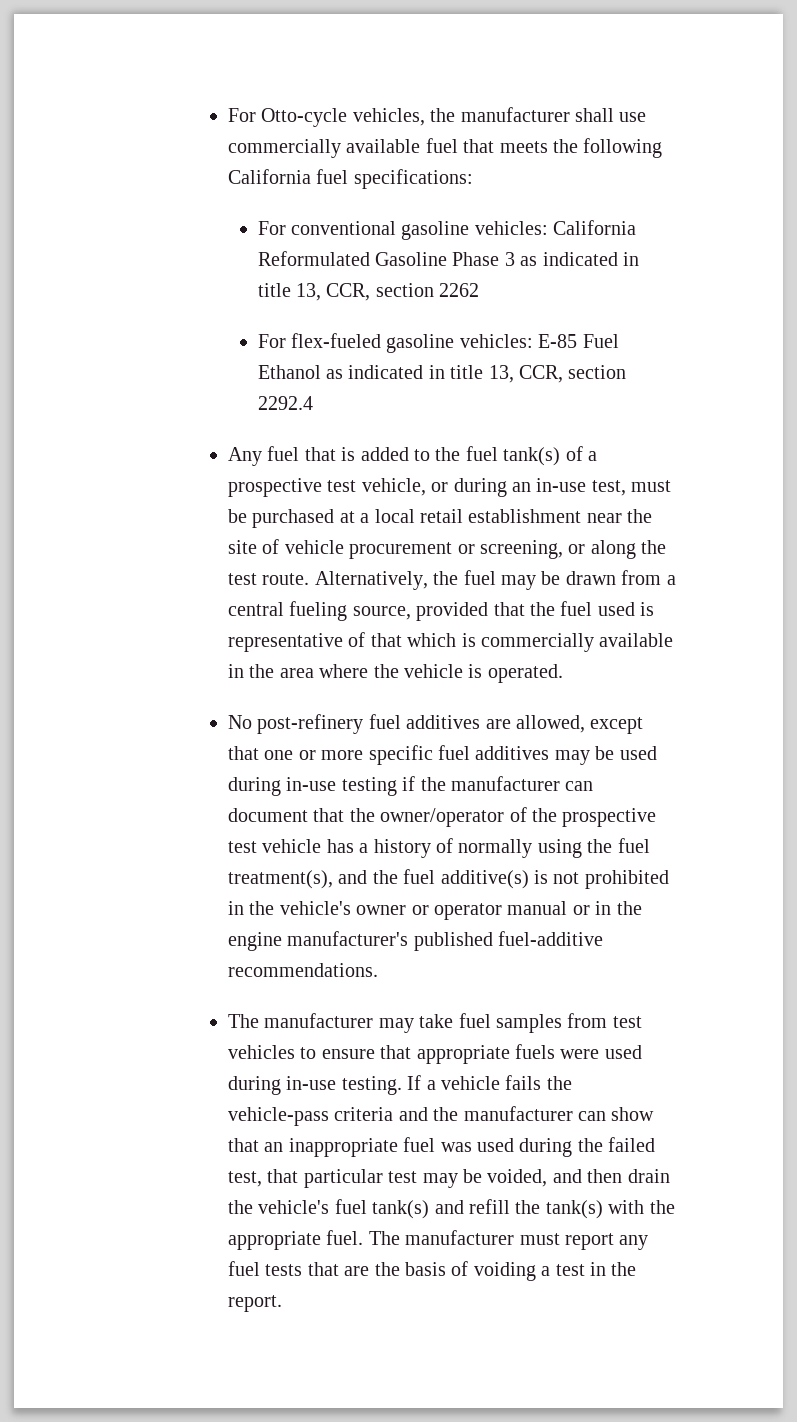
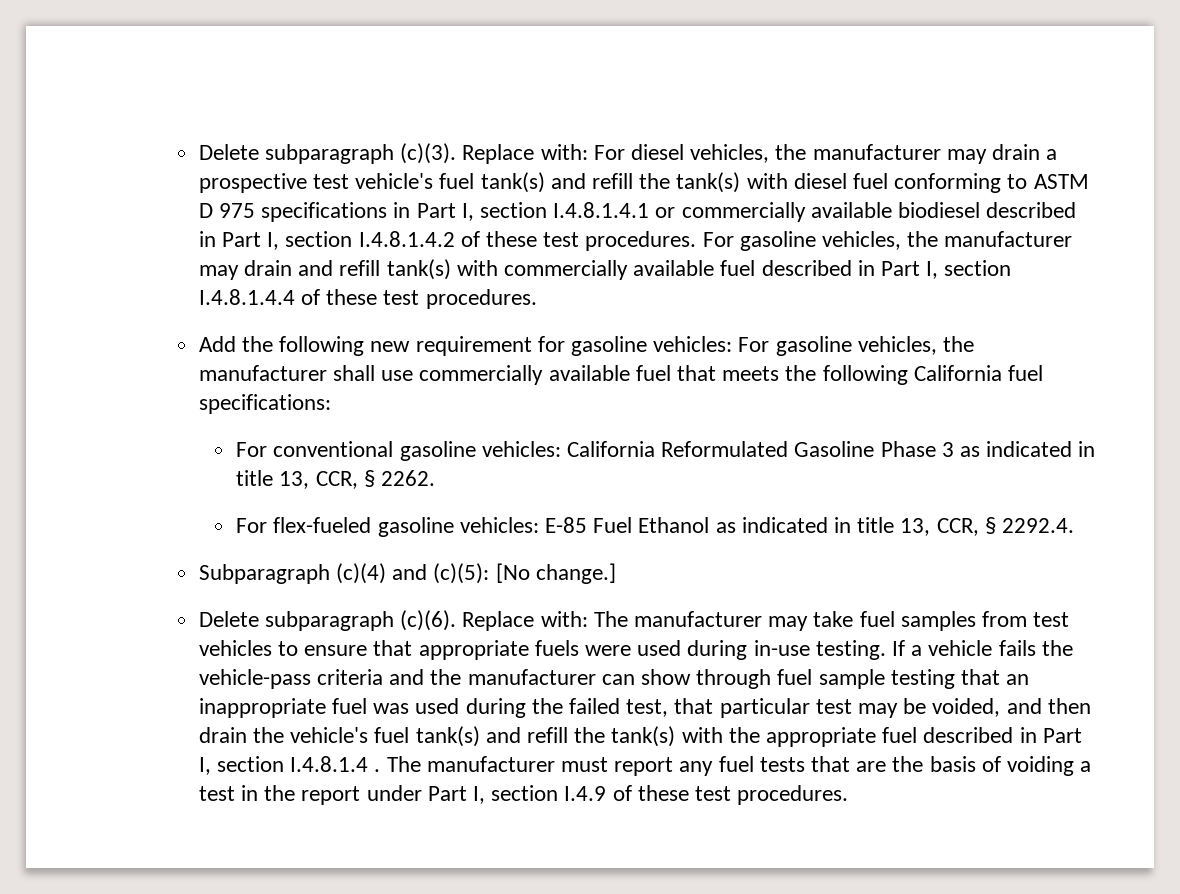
[227,108,348,127] For Otto-cycle -> [198,143,1058,164] [198,172,1089,193] [198,202,1077,222] [198,231,1073,251] [198,259,1012,280] [198,289,537,309] [198,336,852,356] Delete subparagraph (c)(3). Replace with: For diesel vehicles, the manufacturer may drain a prospective test vehicle's fuel tank(s) and refill the tank(s) with diesel fuel conforming to ASTM D 975 specifications in Part I, section I.4.8.1.4.1 or commercially available biodiesel described in Part I, section I.4.8.1.4.2 of these test procedures. For gasoline vehicles, the manufacturer may drain and refill tank(s) with commercially available fuel described in Part I, section I.4.8.1.4.4 of these test procedures. // Add the following new requirement for gasoline vehicles: For gasoline
[375,283,480,297] section 2262 -> [363,470,435,487] § 2262.
[568,365,627,379] [257,396,313,410] [227,446,597,466] [227,478,672,497] [227,509,653,528] [227,539,667,559] [227,570,676,590] [227,601,655,621] [227,632,674,652] [227,664,563,683] [227,714,644,734] [227,745,657,765] [227,776,594,796] [227,807,657,827] [227,838,650,858] [227,869,669,889] [227,901,642,920] [227,931,604,951] [227,963,378,977] section 2292.4 // Any fuel that is added to the fuel tank(s) of a prospective test vehicle, or during an in-use test, must be purchased at a local retail establishment near the site of vehicle procurement or screening, or along the test route. Alternatively, the fuel may be drawn from a central fueling source, provided that the fuel used is representative of that which is commercially available in the area where the vehicle is operated. // No post-refinery fuel additives are allowed, except that one or more specific fuel additives may be used during in-use testing if the manufacturer can document that the owner/operator of the prospective test vehicle has a history of normally using the fuel treatment(s), and the fuel additive(s) is not prohibited in the vehicle's owner or operator manual or in the engine manufacturer's published fuel-additive recommendations. // -> [984,517,1075,534] [198,563,616,584] [198,610,588,631] § 2292.4. // Subparagraph (c)(4) and (c)(5): [No change.] // Delete subparagraph (c)(6). Replace with:
(655, 1114) none -> [696,669,955,689] through fuel sample testing
[326,1230,364,1245] fuel. -> [882,727,1082,743] [198,756,381,775] fuel described in Part I, section I.4.8.1.4 .
[227,1295,282,1312] report. -> [301,785,849,805] report under Part I, section I.4.9 of these test procedures.

